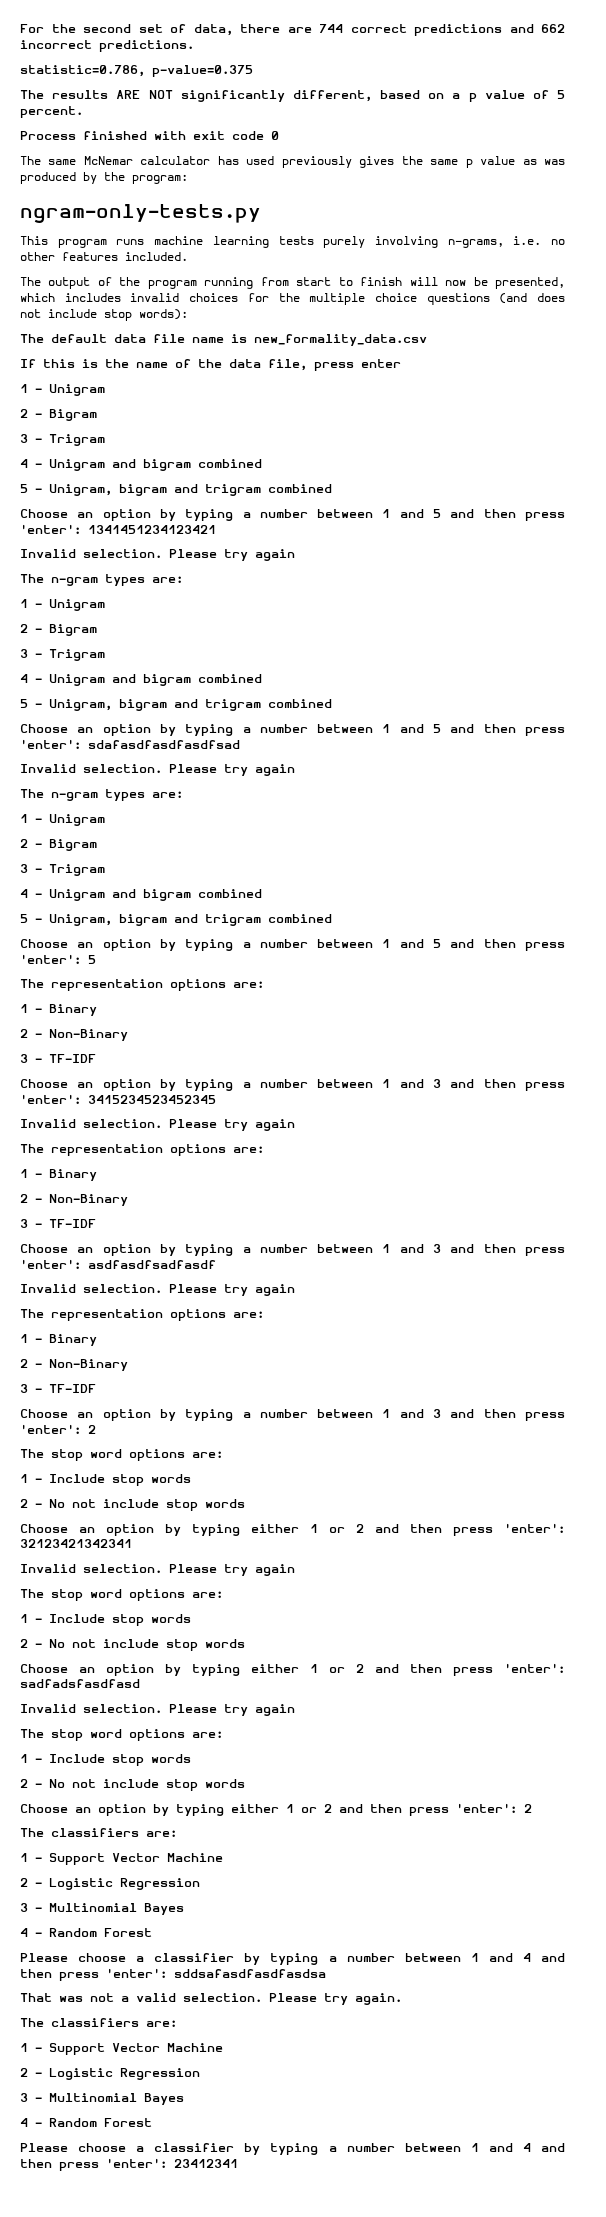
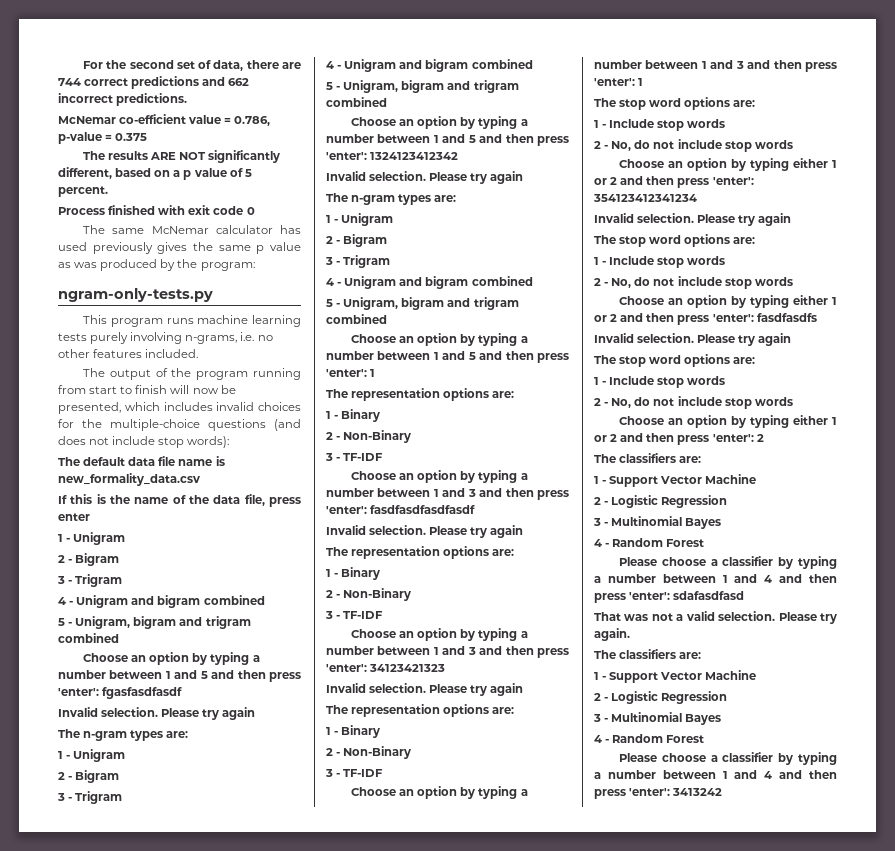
[20,65,253,77] statistic=0.786, p-value=0.375 -> [58,114,271,126] [58,132,148,144] McNemar co-efficient value = 0.786, p-value = 0.375
[309,293,417,305] multiple choice -> [110,419,200,431] multiple-choice
[88,525,216,534] 1341451234123421 -> [102,687,183,699] fgasfasdfasdf
[88,740,240,749] sdafasdfasdfasdfsad -> [370,152,459,160] 1324123412342
[88,955,96,964] 5 -> [370,369,376,377] 1
[88,1095,216,1104] 3415234523452345 -> [370,505,476,514] fasdfasdfasdfasdf
[88,1260,216,1269] asdfasdfsadfasdf -> [369,664,446,672] 34123421323
[88,1425,96,1434] 2 -> [638,78,644,86] 1
[49,1499,65,1508] No -> [611,140,651,151] No, do
[20,1539,132,1548] 32123421342341 -> [593,194,697,202] 354123412341234
[49,1639,65,1648] No -> [611,277,651,288] No, do
[20,1679,140,1688] sadfadsfasdfasd -> [756,313,817,322] fasdfasdfs
[49,1779,65,1788] No -> [611,397,651,408] No, do
[174,1969,326,1978] sddsafasdfasdfasdsa -> [673,591,745,600] sdafasdfasd
[174,2159,238,2168] 23412341 -> [672,788,723,796] 3413242

